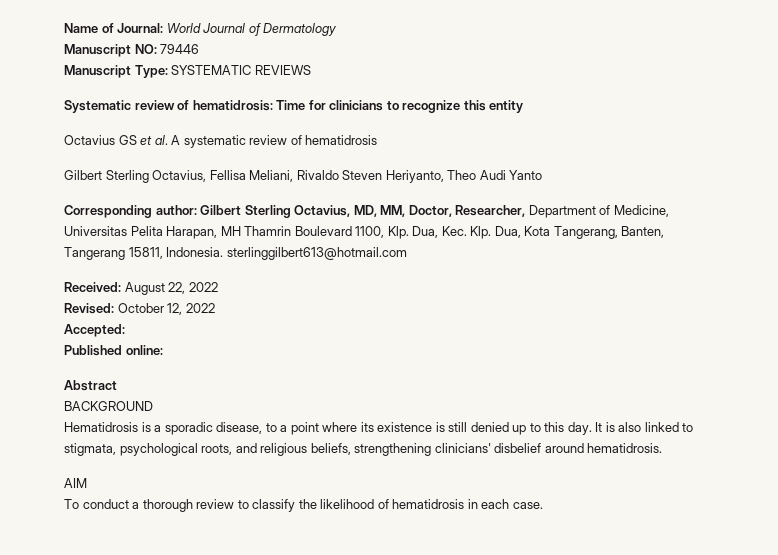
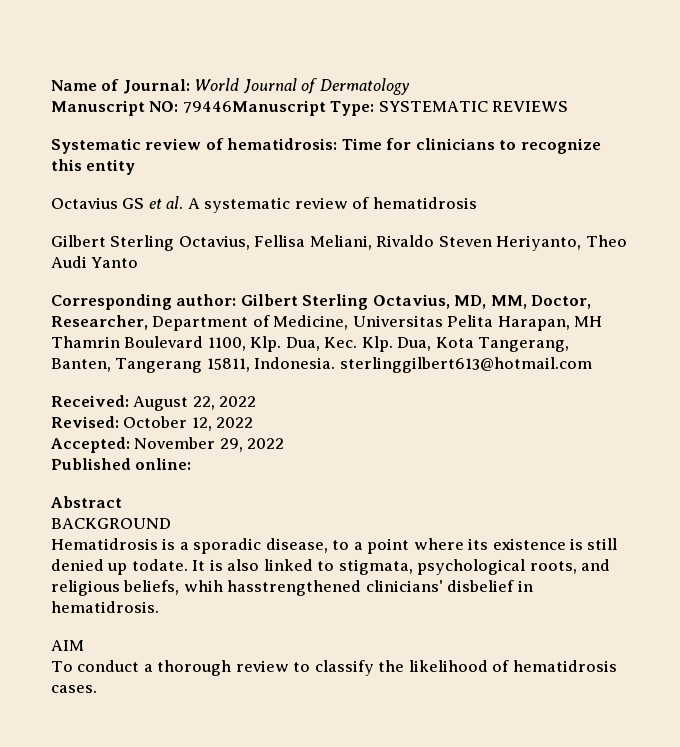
[160,44,200,54] [64,65,131,78] 79446 // Manuscript -> [182,100,326,116] 79446Manuscript
(125, 330) none -> [134,437,285,452] November 29, 2022
[529,422,592,435] to this day. -> [131,559,188,571] todate.
[354,443,432,456] strengthening -> [183,580,362,596] whih hasstrengthened
[544,443,584,453] around -> [517,580,533,592] in
[467,499,543,509] in each case. -> [51,685,97,693] cases.

